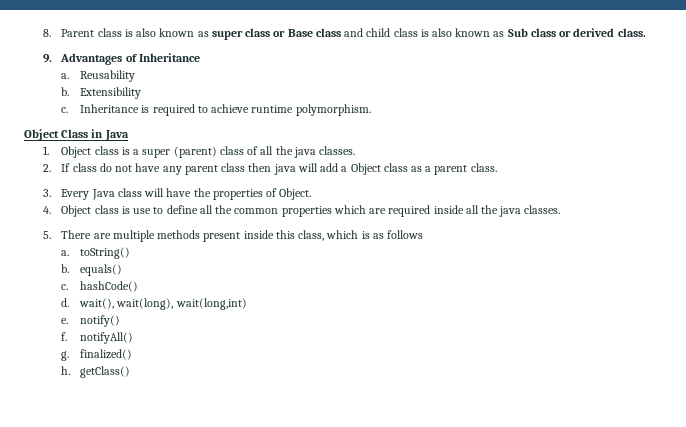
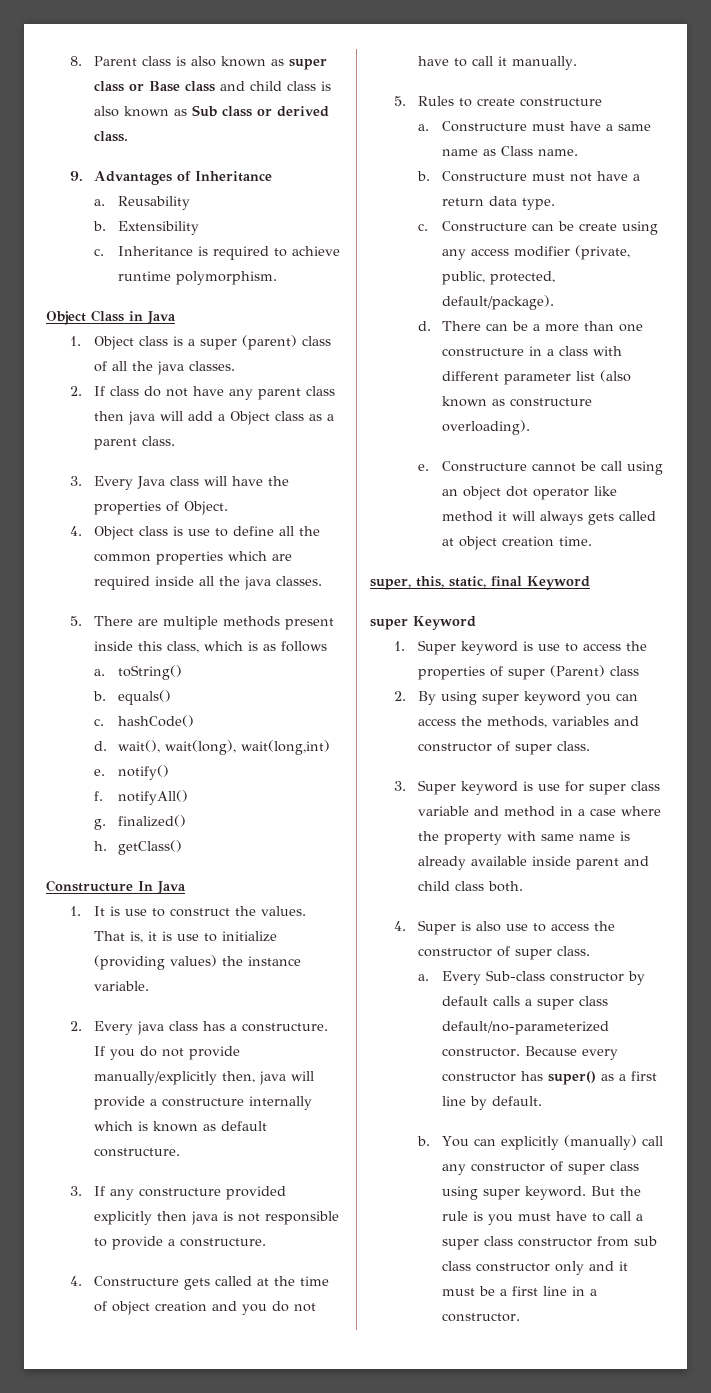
(131, 372) none -> [46,880,186,895] [70,906,307,917] [94,931,278,943] [94,955,302,970] [94,981,150,991] [70,1021,329,1035] [94,1046,241,1060] [94,1071,315,1085] [94,1096,313,1110] [94,1121,268,1132] [94,1148,181,1157] [70,1186,287,1200] [94,1211,340,1225] [94,1236,267,1250] [70,1276,330,1290] [94,1301,317,1315] [418,56,578,70] [394,96,603,107] [418,121,652,132] [442,146,579,156] [417,171,641,182] [442,196,556,210] [418,221,659,235] [442,245,631,260] [442,271,556,285] [442,295,555,310] [418,321,644,332] [442,346,623,357] [442,370,632,385] [442,396,593,407] [442,420,531,435] [418,461,664,475] [442,486,618,500] [442,511,657,525] [442,536,593,550] [370,576,590,590] [370,616,476,630] [394,640,648,655] [418,665,640,680] [394,691,639,705] [418,716,640,728] [418,741,591,755] [394,780,661,795] [418,806,662,817] [418,831,631,845] [418,856,650,870] [418,881,524,892] [394,920,616,935] [418,946,591,960] [418,970,646,985] [442,996,609,1010] [442,1021,610,1035] [442,1046,619,1060] [442,1071,658,1085] [442,1096,543,1110] [417,1135,664,1150] [442,1161,640,1175] [442,1186,642,1200] [442,1211,644,1225] [442,1236,658,1250] [442,1261,629,1275] [442,1286,598,1296] [442,1313,521,1322] // Constructure In Java // 1. It is use to construct the values. That is, it is use to initialize (providing values) the instance variable. // 2. Every java class has a constructure. If you do not provide manually/explicitly then, java will provide a constructure internally which is known as default constructure. // 3. If any constructure provided explicitly then java is not responsible to provide a constructure. // 4. Constructure gets called at the time of object creation and you do not have to call it manually. // 5. Rules to create constructure // a. Constructure must have a same name as Class name. // b. Constructure must not have a return data type. // c. Constructure can be create using any access modifier (private, public, protected, default/package). // d. There can be a more than one constructure in a class with different parameter list (also known as constructure overloading). // e. Constructure cannot be call using an object dot operator like method it will always gets called at object creation time. // super, this, static, final Keyword // super Keyword // 1. Super keyword is use to access the properties of super (Parent) class // 2. By using super keyword you can access the methods, variables and constructor of super class. // 3. Super keyword is use for super class variable and method in a case where the property with same name is already available inside parent and child class both. // 4. Super is also use to access the constructor of super class. // a. Every Sub-class constructor by default calls a super class default/no-parameterized constructor. Because every constructor has super() as a first line by default. // b. You can explicitly (manually) call any constructor of super class using super keyword. But the rule is you must have to call a super class constructor from sub class constructor only and it must be a first line in a constructor.

